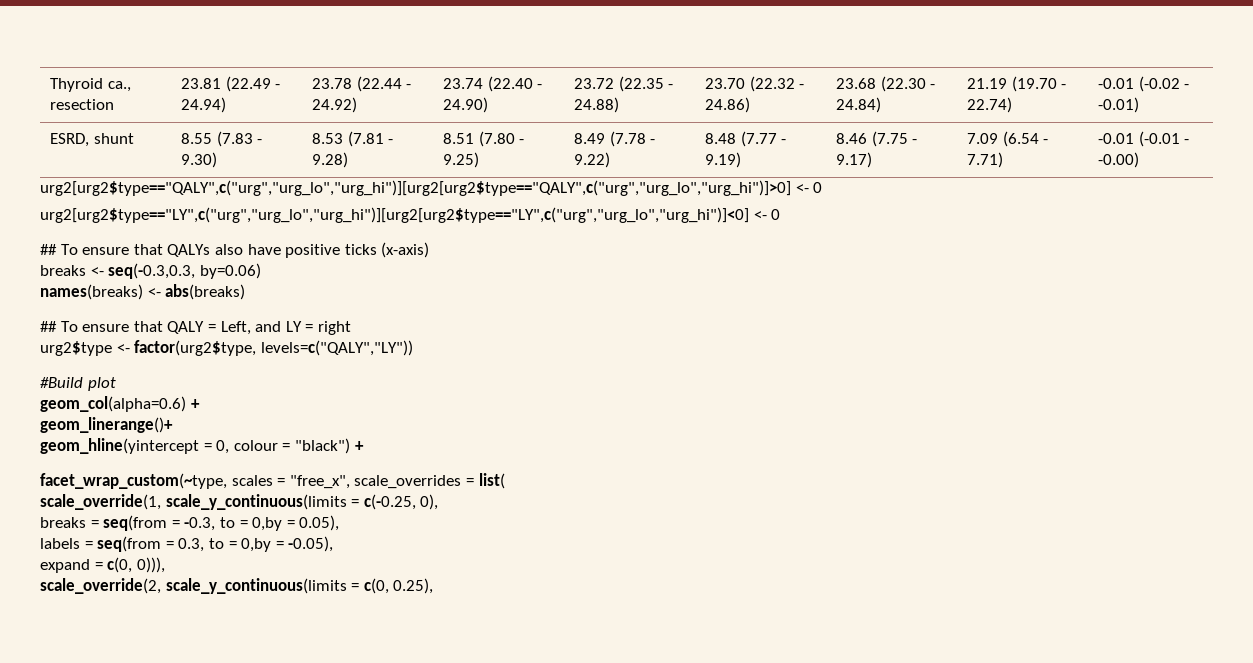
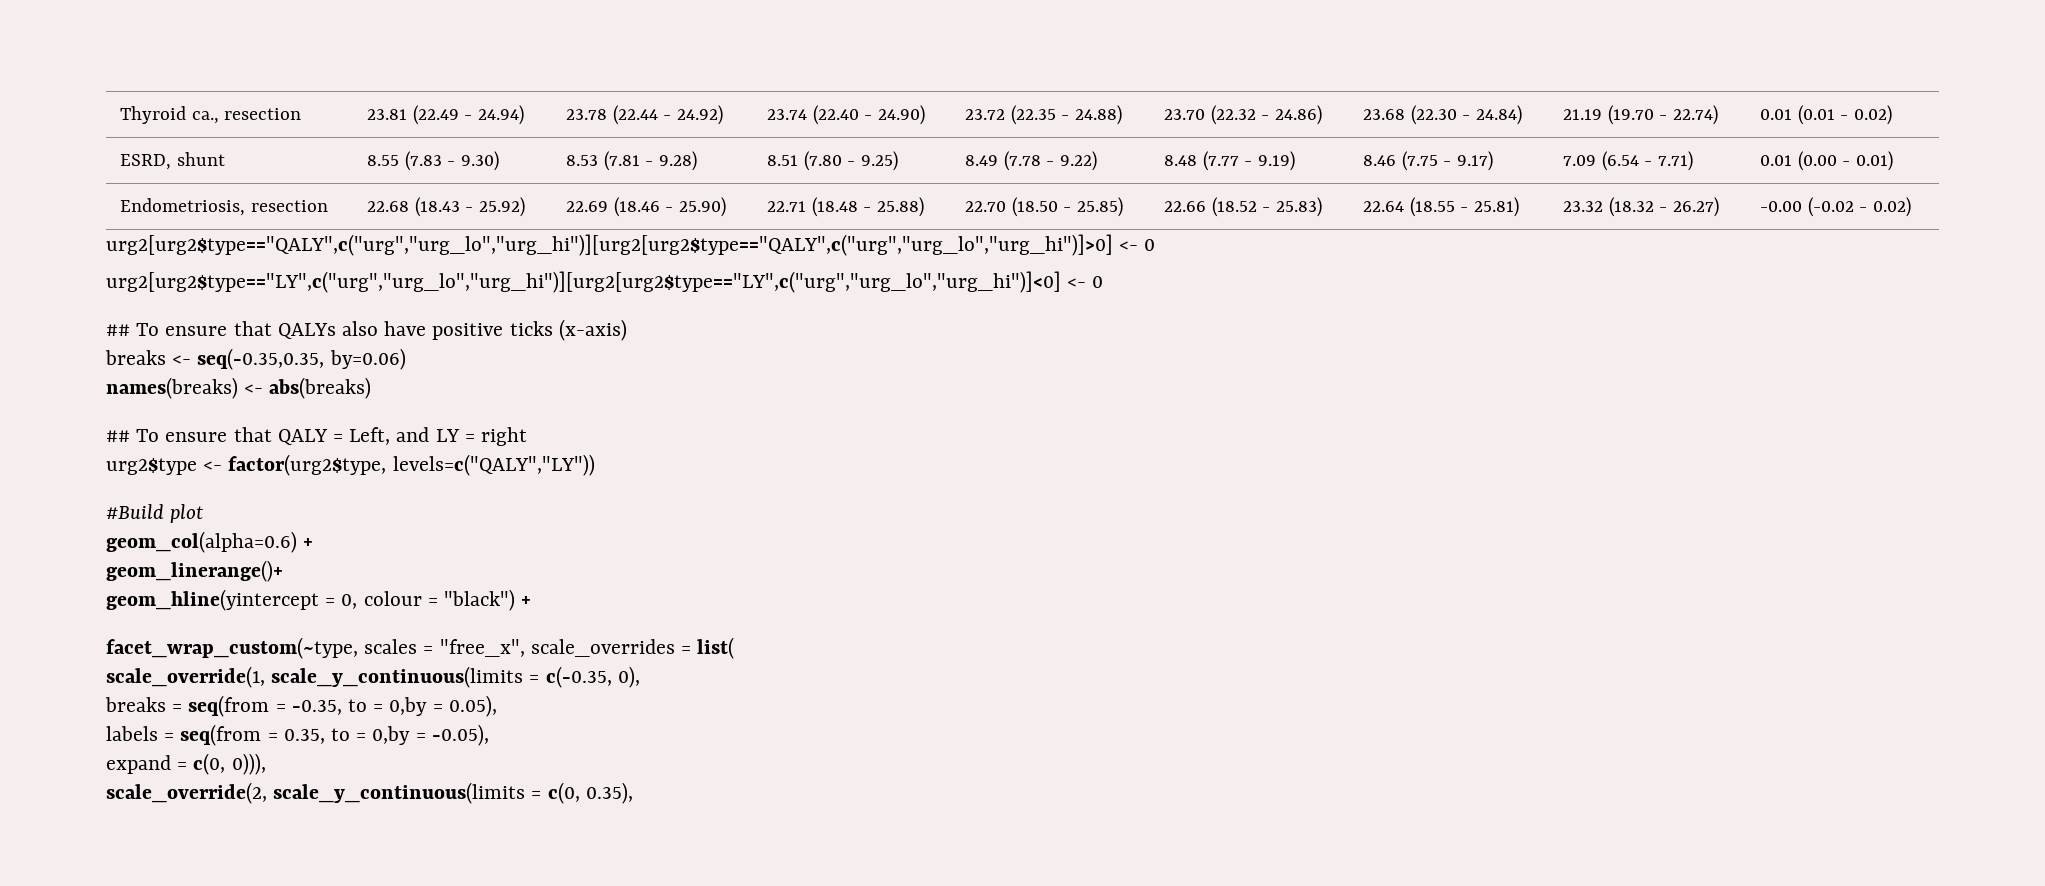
[1098,76,1190,92] [1098,97,1140,113] -0.01 (-0.02 - -0.01) -> [1760,105,1892,125] 0.01 (0.01 - 0.02)
[1098,131,1190,147] [1098,152,1140,168] -0.01 (-0.01 - -0.00) -> [1760,151,1893,171] [120,198,328,216] [367,197,525,217] [566,197,726,217] [767,197,924,217] [965,197,1123,217] [1164,197,1322,217] [1363,197,1519,217] [1563,197,1719,217] [1760,197,1911,217] 0.01 (0.00 - 0.01) // Endometriosis, resection | 22.68 (18.43 - 25.92) | 22.69 (18.46 - 25.90) | 22.71 (18.48 - 25.88) | 22.70 (18.50 - 25.85) | 22.66 (18.52 - 25.83) | 22.64 (18.55 - 25.81) | 23.32 (18.32 - 26.27) | -0.00 (-0.02 - 0.02)
[108,263,196,279] seq(-0.3,0.3, -> [197,348,325,370] seq(-0.35,0.35,
[363,494,416,510] c(-0.25, -> [545,666,612,688] c(-0.35,
[184,517,216,531] -0.3, -> [291,700,342,715] -0.35,
[178,538,205,552] 0.3, -> [283,729,325,744] 0.35,
[393,578,434,594] 0.25), -> [585,782,633,804] 0.35),

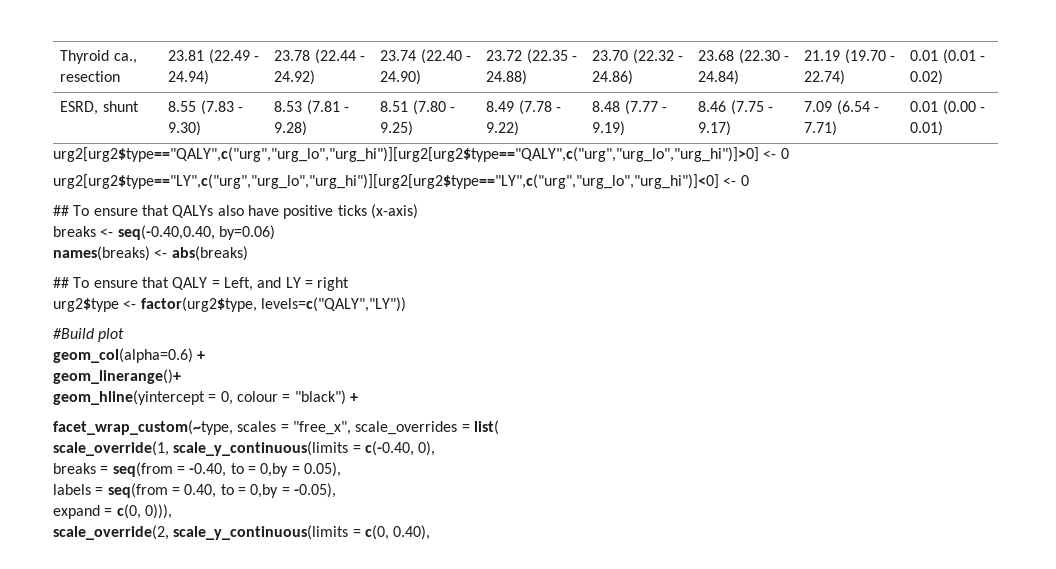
[120,198,328,216] [367,197,525,217] [566,197,726,217] [767,197,924,217] [965,197,1123,217] [1164,197,1322,217] [1363,197,1519,217] [1563,197,1719,217] [1760,197,1911,217] // Endometriosis, resection | 22.68 (18.43 - 25.92) | 22.69 (18.46 - 25.90) | 22.71 (18.48 - 25.88) | 22.70 (18.50 - 25.85) | 22.66 (18.52 - 25.83) | 22.64 (18.55 - 25.81) | 23.32 (18.32 - 26.27) | -0.00 (-0.02 - 0.02) -> (944, 128) none
[197,348,325,370] seq(-0.35,0.35, -> [117,225,215,240] seq(-0.40,0.40,
[545,666,612,688] c(-0.35, -> [364,441,414,456] c(-0.40,
[291,700,342,715] -0.35, -> [189,463,227,477] -0.40,
[283,729,325,744] 0.35, -> [184,484,217,498] 0.40,
[585,782,633,804] 0.35), -> [393,525,431,540] 0.40),

